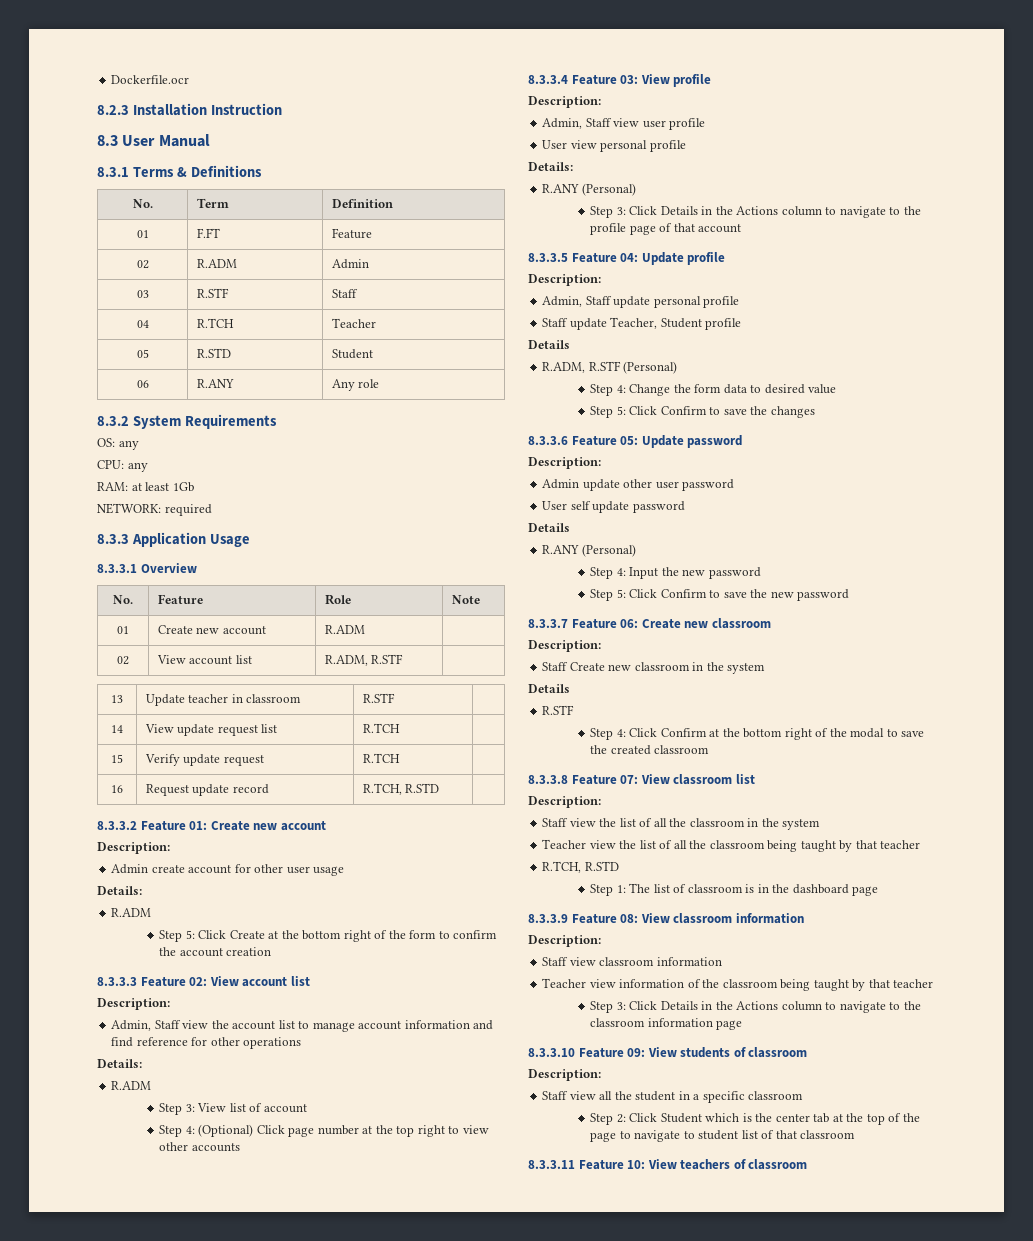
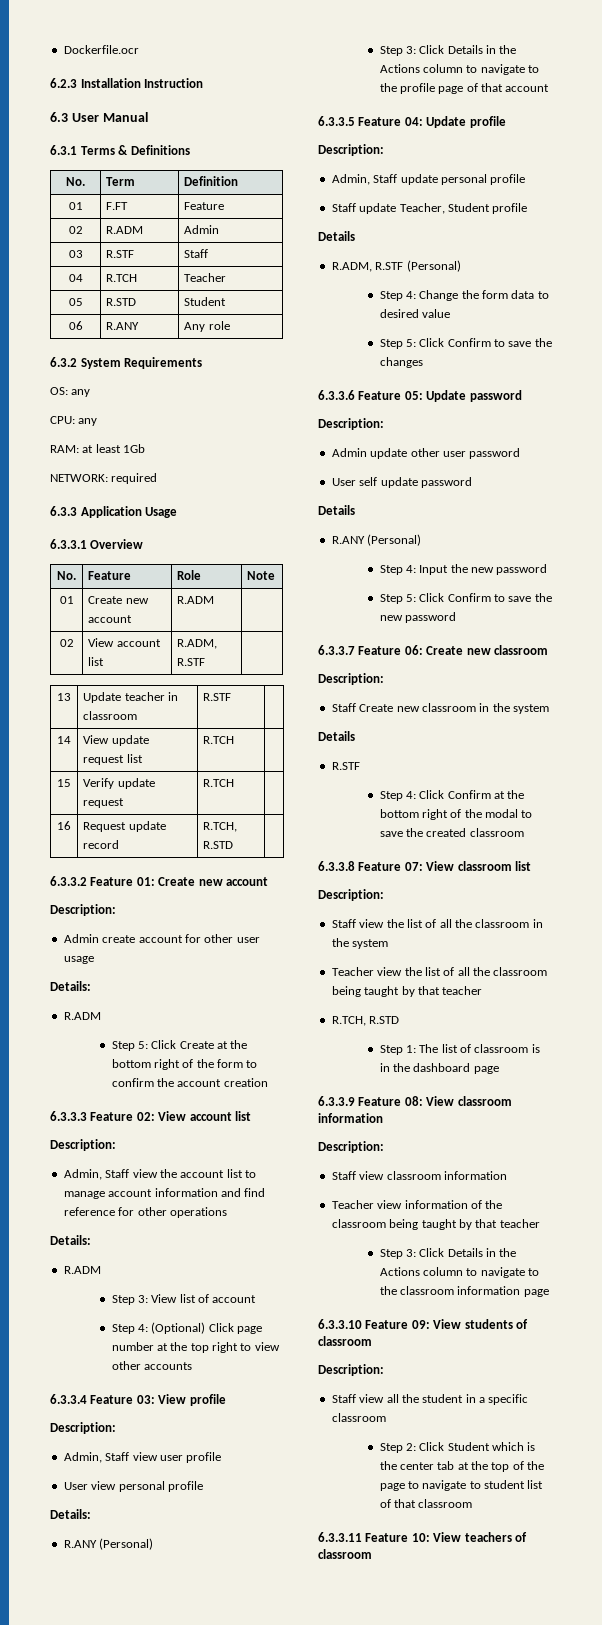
[97,105,129,115] 8.2.3 -> [50,78,77,88] 6.2.3
[97,135,118,146] 8.3 -> [50,112,68,122] 6.3
[97,167,129,177] 8.3.1 -> [50,145,77,155] 6.3.1
[97,416,129,426] 8.3.2 -> [50,357,77,367] 6.3.2
[97,534,129,544] 8.3.3 -> [50,506,77,516] 6.3.3
[97,564,137,573] 8.3.3.1 -> [50,539,87,549] 6.3.3.1
[97,821,137,830] 8.3.3.2 -> [50,876,87,886] 6.3.3.2
[97,977,137,986] 8.3.3.3 -> [50,1111,87,1121] 6.3.3.3
[528,75,568,84] 8.3.3.4 -> [50,1394,87,1404] 6.3.3.4
[528,253,568,262] 8.3.3.5 -> [318,116,355,126] 6.3.3.5
[528,436,568,445] 8.3.3.6 -> [318,390,355,400] 6.3.3.6
[528,619,568,628] 8.3.3.7 -> [318,645,355,655] 6.3.3.7
[528,775,568,784] 8.3.3.8 -> [318,861,355,871] 6.3.3.8
[528,914,568,923] 8.3.3.9 -> [318,1096,355,1106] 6.3.3.9
[528,1048,575,1057] 8.3.3.10 -> [318,1319,362,1329] 6.3.3.10
[528,1160,575,1169] 8.3.3.11 -> [318,1532,362,1542] 6.3.3.11

